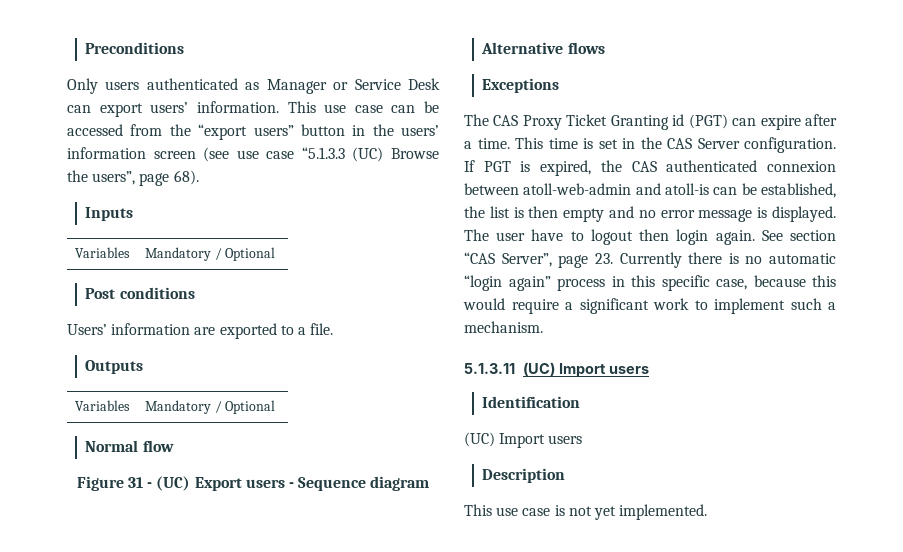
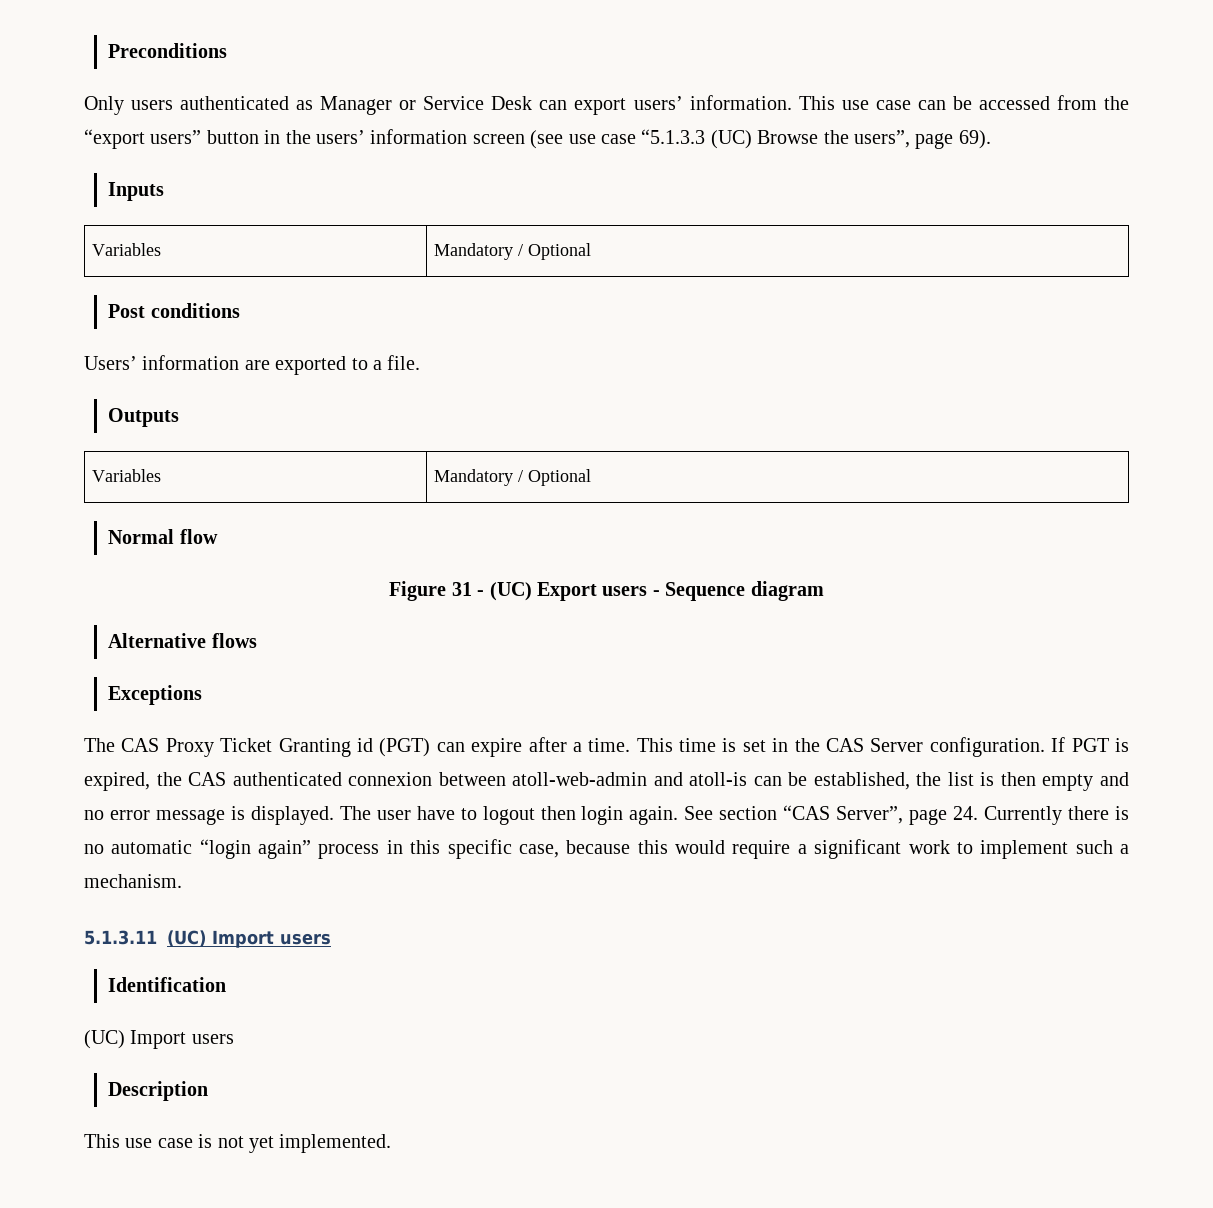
[173,170,199,185] 68). -> [958,130,991,149] 69).
[594,253,613,264] 23. -> [953,806,979,820] 24.

